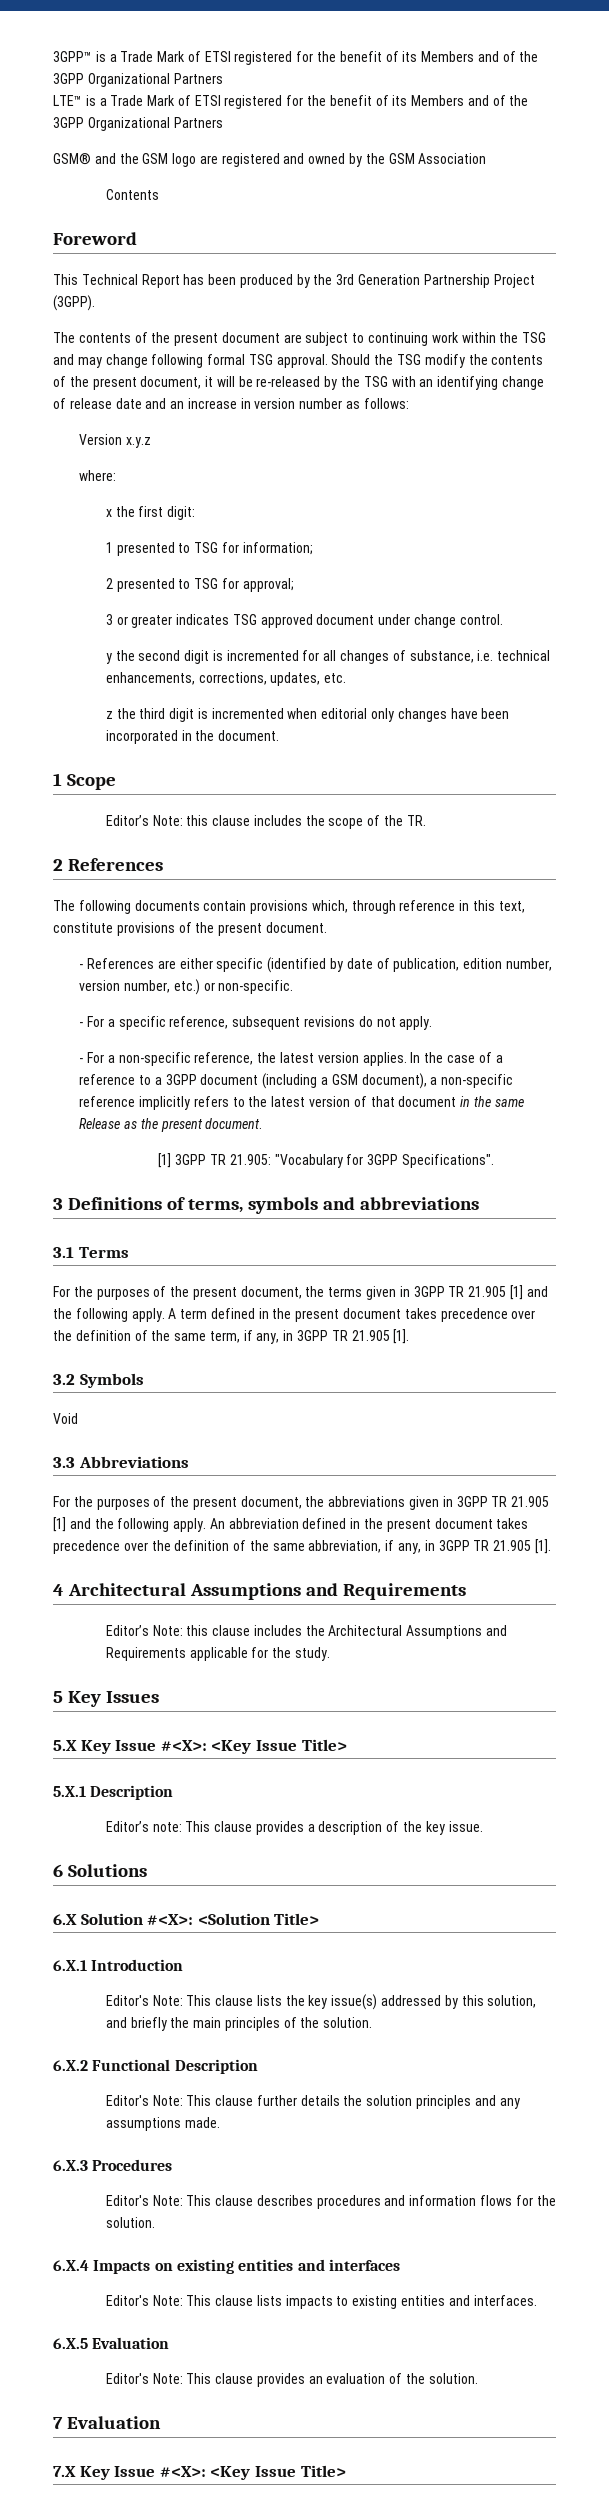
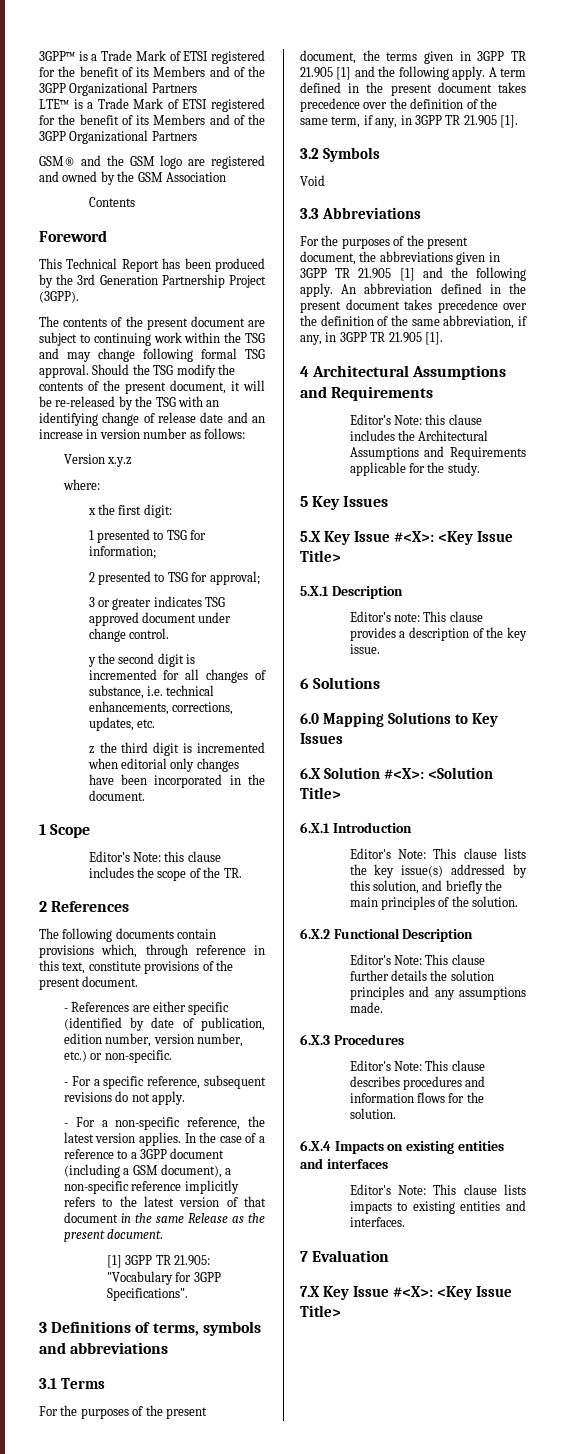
(147, 1870) none -> [300,712,498,727] [300,733,343,744] // 6.0 Mapping Solutions to Key Issues
[53,2337,170,2349] [105,2373,478,2387] // 6.X.5 Evaluation // Editor's Note: This clause provides an evaluation of the solution. -> (405, 1222) none

